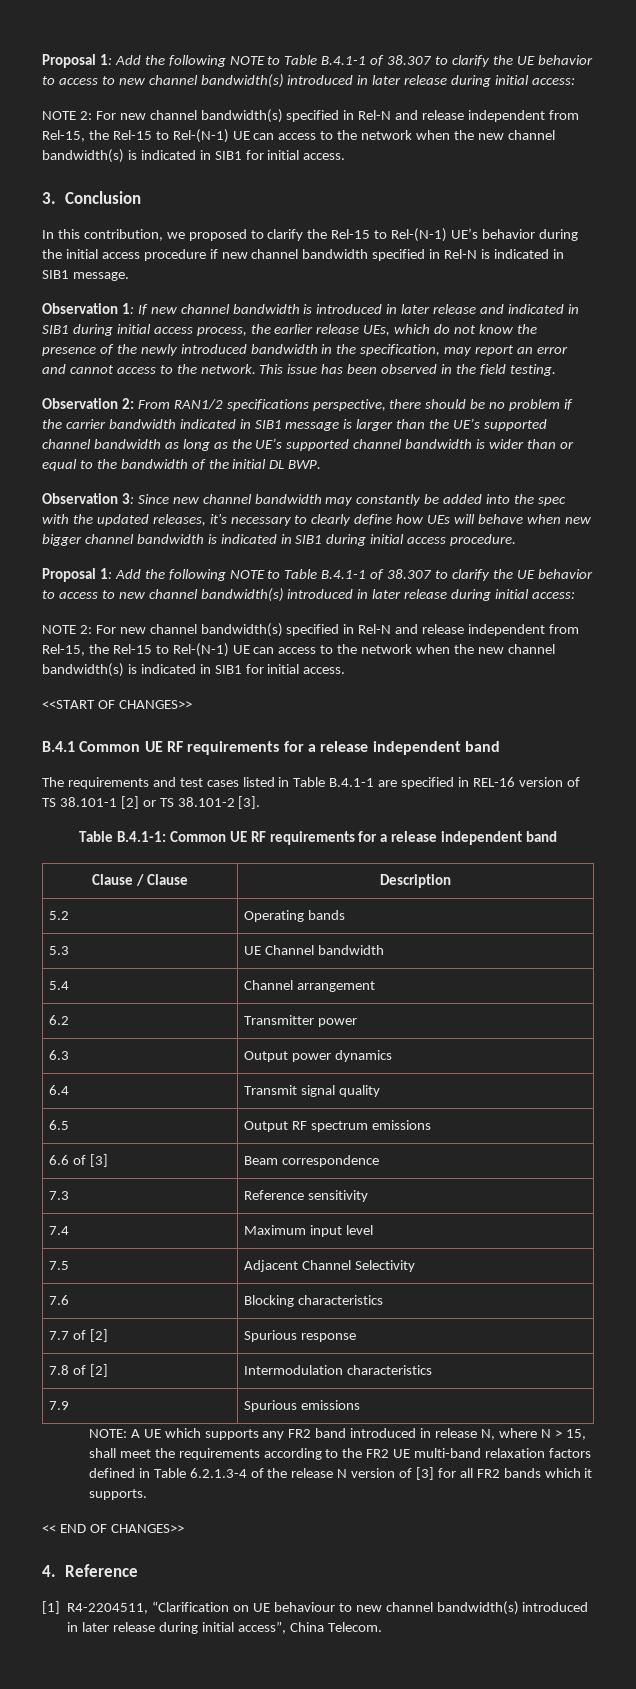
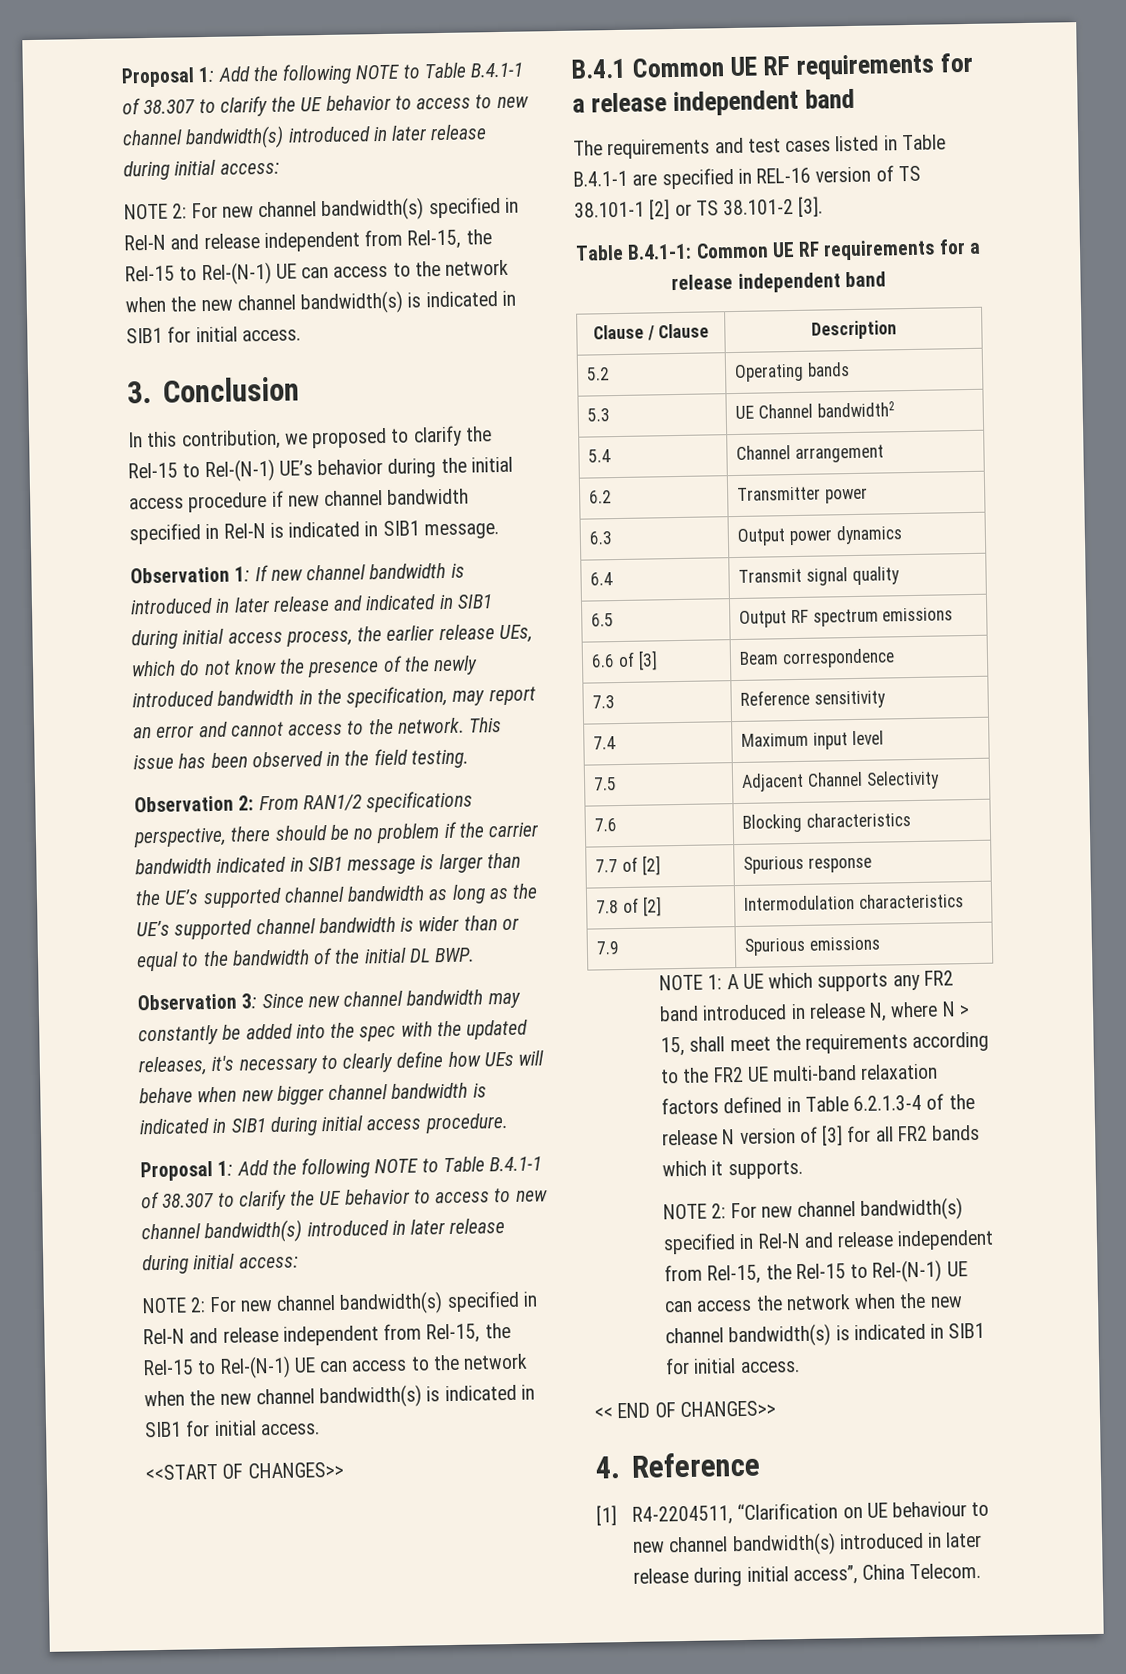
[317,945,384,955] bandwidth -> [816,401,895,418] bandwidth2
[88,1429,127,1438] NOTE: -> [659,974,723,991] NOTE 1:
(147, 1494) none -> [663,1197,964,1221] [663,1229,995,1255] [664,1259,968,1285] [664,1292,963,1313] [665,1322,986,1348] [665,1357,800,1375] // NOTE 2: For new channel bandwidth(s) specified in Rel-N and release independent from Rel-15, the Rel-15 to Rel-(N-1) UE can access the network when the new channel bandwidth(s) is indicated in SIB1 for initial access.

